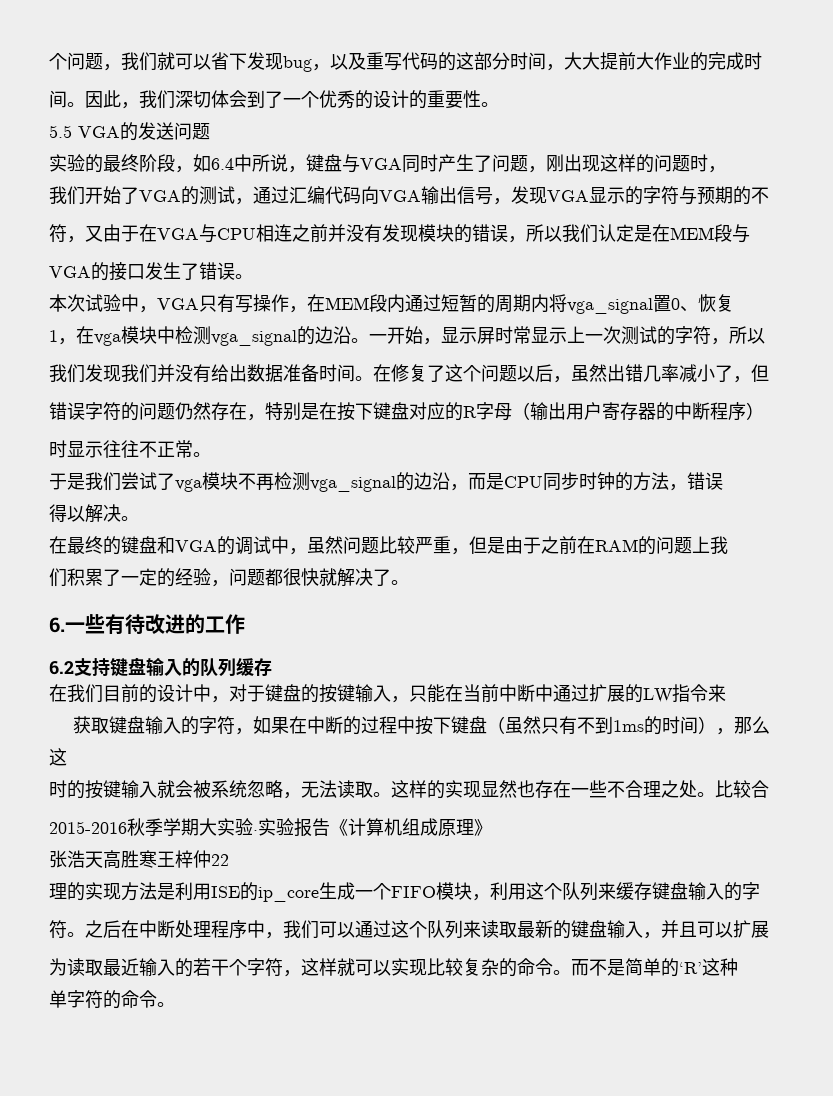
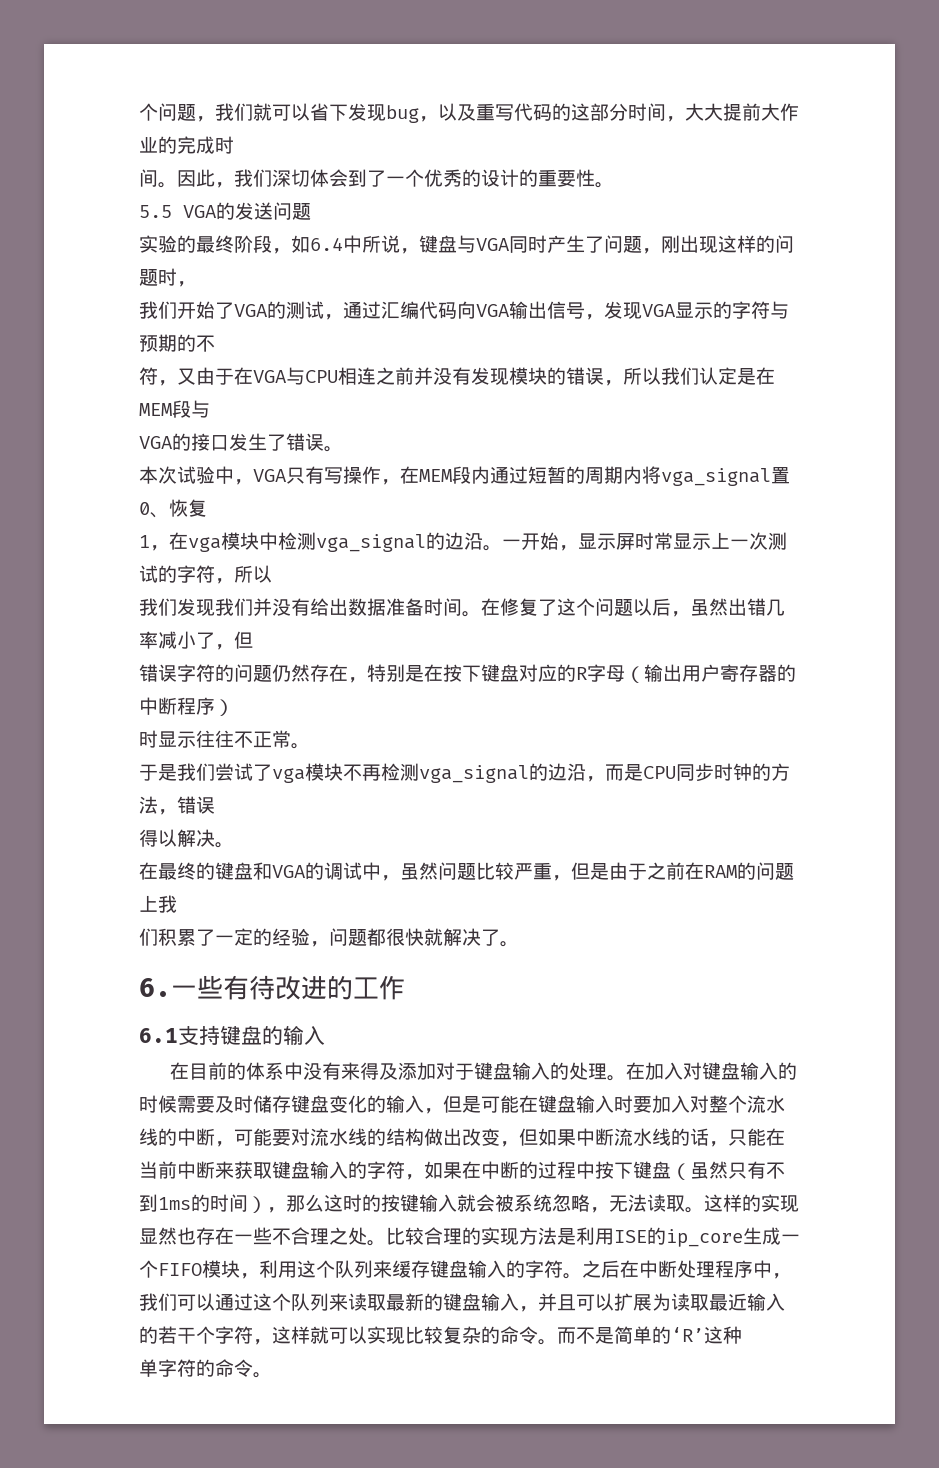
[49,661,74,675] 6.2 -> [139,1028,178,1043] 6.1
[146,657,272,677] [49,684,726,703] 输入的队列缓存 // 在我们目前的设计中，对于键盘的按键输入，只能在当前中断中通过扩展的LW指令来 // -> [262,1025,325,1045] [169,1062,797,1081] [139,1095,785,1114] [139,1128,785,1147] [139,1161,234,1179] 的输入 // 在目前的体系中没有来得及添加对于键盘输入的处理。在加入对键盘输入的时候需要及时储存键盘变化的输入，但是可能在键盘输入时要加入对整个流水线的中断，可能要对流水线的结构做出改变，但如果中断流水线的话，只能在当前中断来
(67, 757) // -> (343, 1203) none
[49,818,492,837] [49,850,229,869] // 2015-2016秋季学期大实验·实验报告《计算机组成原理》 // 张浩天高胜寒王梓仲22 // -> (443, 1236) none
(760, 891) // -> (544, 1269) none
(769, 929) // -> (652, 1302) none

